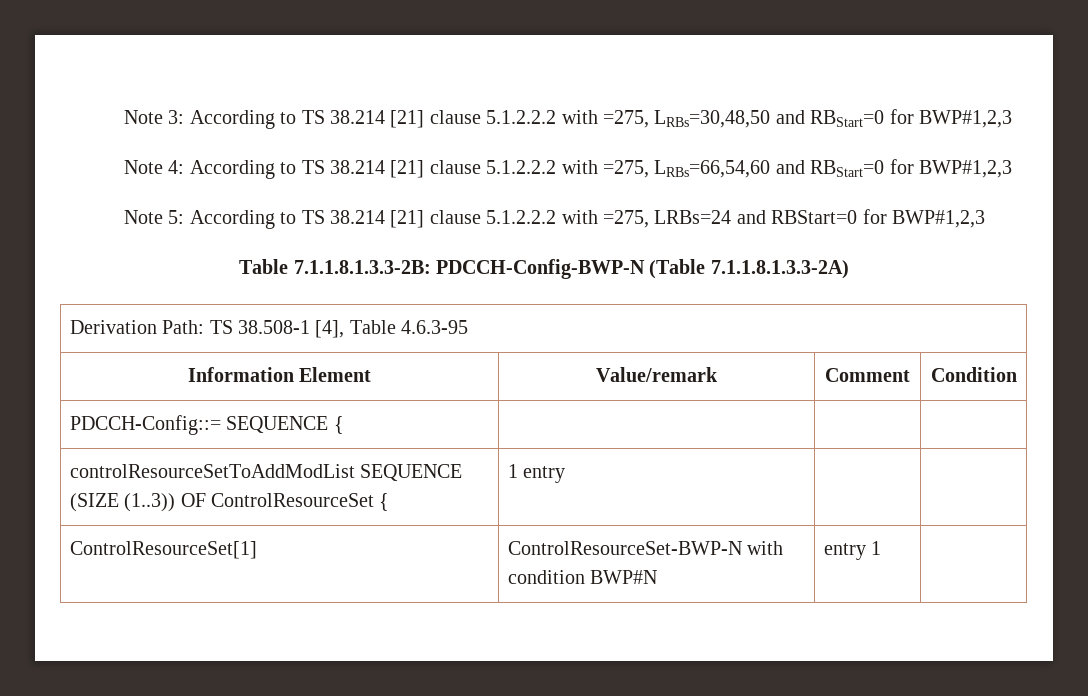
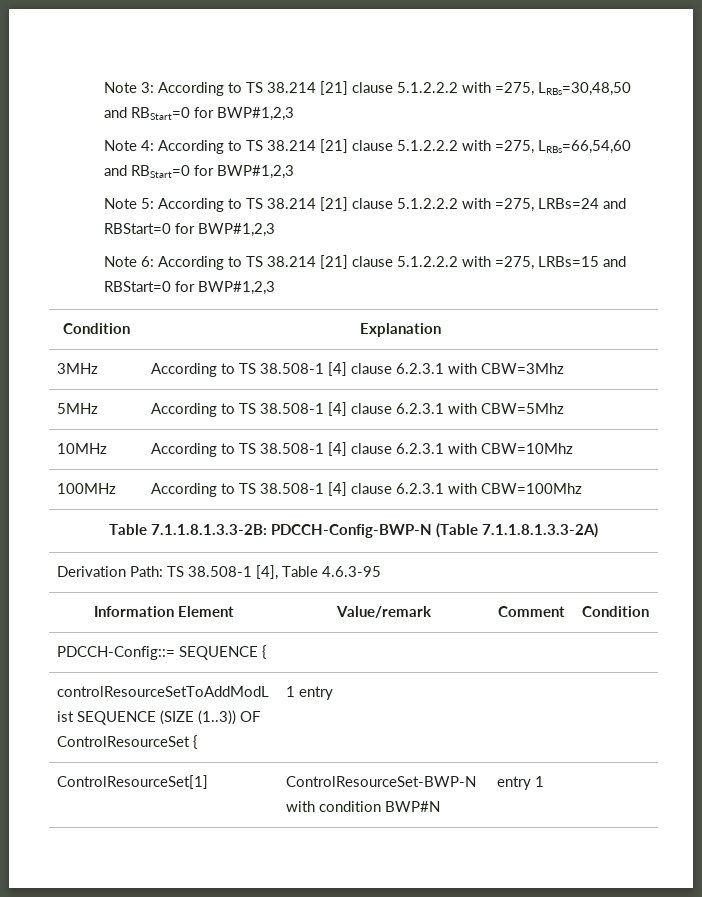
(985, 219) none -> [104,255,627,270] [104,281,276,295] [63,323,130,334] [360,323,442,337] [56,363,98,374] [150,362,564,377] [56,403,98,414] [150,402,564,417] [56,443,107,454] [150,442,573,457] [56,483,116,494] [150,482,582,497] // Note 6: According to TS 38.214 [21] clause 5.1.2.2.2 with =275, LRBs=15 and RBStart=0 for BWP#1,2,3 // Condition | Explanation // 3MHz | According to TS 38.508-1 [4] clause 6.2.3.1 with CBW=3Mhz // 5MHz | According to TS 38.508-1 [4] clause 6.2.3.1 with CBW=5Mhz // 10MHz | According to TS 38.508-1 [4] clause 6.2.3.1 with CBW=10Mhz // 100MHz | According to TS 38.508-1 [4] clause 6.2.3.1 with CBW=100Mhz

